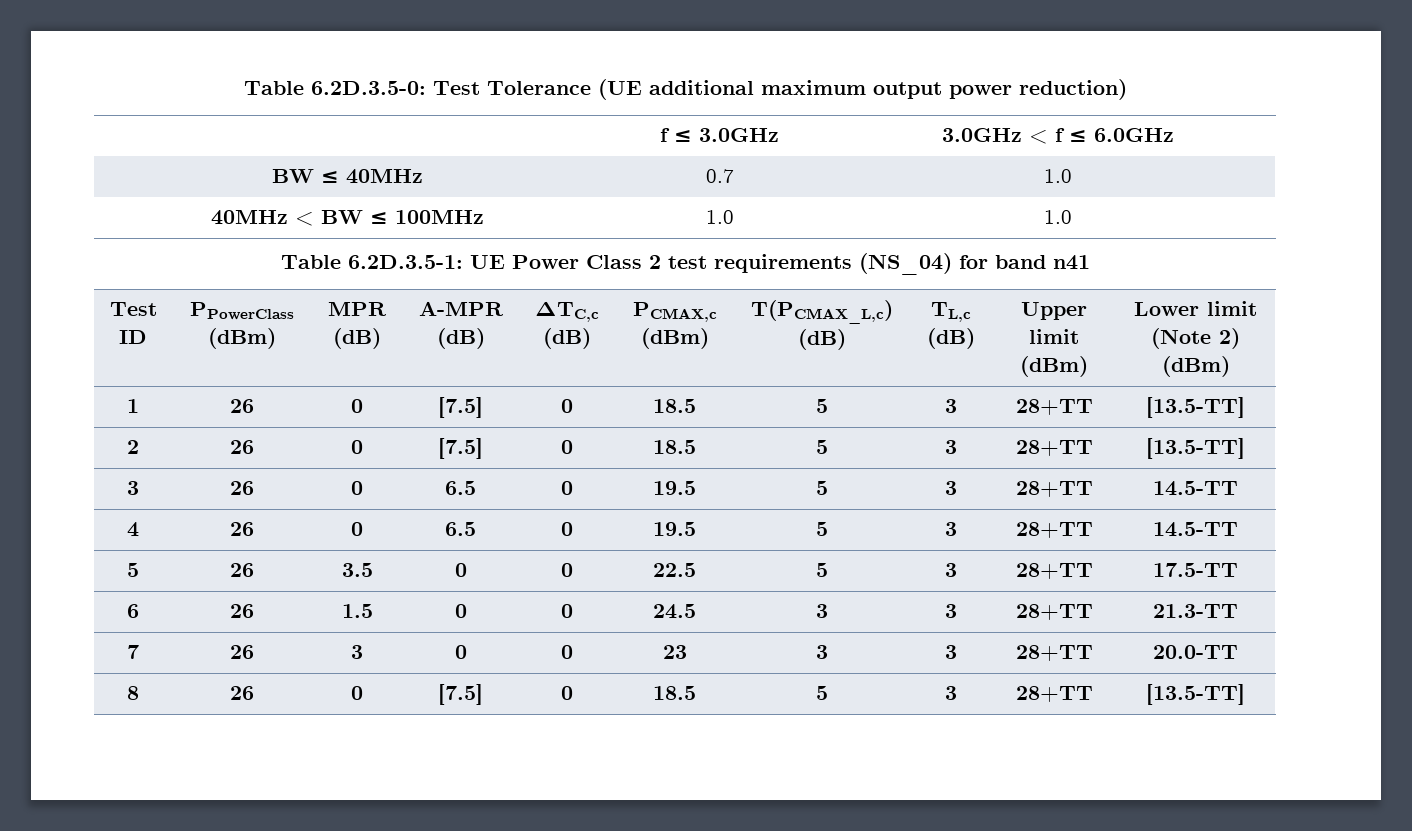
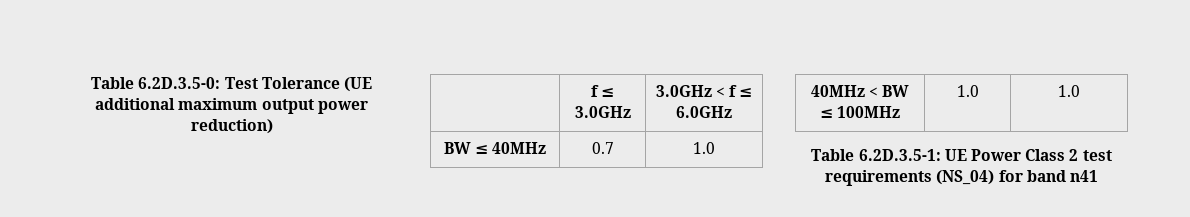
[109,302,157,316] [119,330,147,344] [189,302,294,320] [207,328,276,349] [328,302,387,316] [333,328,381,349] [418,301,504,316] [436,328,485,349] [534,301,599,322] [542,328,591,349] [632,302,717,322] [640,328,709,349] [751,300,893,324] [798,329,846,350] [931,302,971,322] [927,328,975,349] [1021,302,1087,320] [1029,329,1079,344] [1020,356,1088,377] [1134,301,1257,316] [1151,328,1240,349] [1161,356,1230,377] [127,399,139,413] [229,399,254,413] [351,399,363,413] [438,397,483,418] [560,399,573,413] [653,399,696,413] [816,399,828,413] [945,399,957,413] [1015,399,1093,415] [1146,397,1245,418] [127,440,139,454] [229,440,254,454] [351,440,363,454] [438,438,483,459] [560,440,573,454] [653,440,696,454] [816,440,828,454] [945,440,957,454] [1015,440,1093,456] [1146,438,1245,459] [127,481,139,495] [229,481,254,495] [351,481,363,495] [445,481,476,495] [560,481,573,495] [653,481,696,495] [816,481,828,495] [945,481,957,495] [1015,481,1093,497] [1153,481,1238,496] [127,522,139,537] [229,522,254,536] [351,522,363,536] [445,522,476,536] [560,522,573,536] [653,522,696,536] [816,522,828,536] [945,522,957,536] [1015,522,1093,538] [1153,522,1238,537] [127,563,139,577] [229,563,254,577] [341,563,373,577] [454,563,467,577] [560,563,573,577] [653,563,696,577] [816,563,828,577] [945,563,957,577] [1015,563,1093,579] [1153,563,1238,577] [127,604,139,618] [229,604,254,618] [341,604,373,618] [454,604,467,618] [560,604,573,618] [653,604,696,619] [816,604,828,618] [945,604,957,618] [1015,604,1093,620] [1153,604,1238,618] [127,645,139,659] [229,645,254,659] [351,645,363,659] [454,645,467,659] [560,645,573,659] [662,645,687,659] [816,645,828,659] [945,645,957,659] [1015,645,1093,661] [1153,645,1238,659] [127,686,139,700] [229,686,254,700] [351,686,363,700] [438,684,483,705] [560,686,573,700] [653,686,696,700] [816,686,828,700] [945,686,957,700] [1015,686,1093,702] [1146,684,1245,705] // Test ID | PPowerClass (dBm) | MPR (dB) | A-MPR (dB) | ΔTC,c (dB) | PCMAX,c (dBm) | T(PCMAX_L,c) (dB) | TL,c (dB) | Upper limit (dBm) | Lower limit (Note 2) (dBm) // 1 | 26 | 0 | [7.5] | 0 | 18.5 | 5 | 3 | 28+TT | [13.5-TT] // 2 | 26 | 0 | [7.5] | 0 | 18.5 | 5 | 3 | 28+TT | [13.5-TT] // 3 | 26 | 0 | 6.5 | 0 | 19.5 | 5 | 3 | 28+TT | 14.5-TT // 4 | 26 | 0 | 6.5 | 0 | 19.5 | 5 | 3 | 28+TT | 14.5-TT // 5 | 26 | 3.5 | 0 | 0 | 22.5 | 5 | 3 | 28+TT | 17.5-TT // 6 | 26 | 1.5 | 0 | 0 | 24.5 | 3 | 3 | 28+TT | 21.3-TT // 7 | 26 | 3 | 0 | 0 | 23 | 3 | 3 | 28+TT | 20.0-TT // 8 | 26 | 0 | [7.5] | 0 | 18.5 | 5 | 3 | 28+TT | [13.5-TT] -> (1098, 176) none

